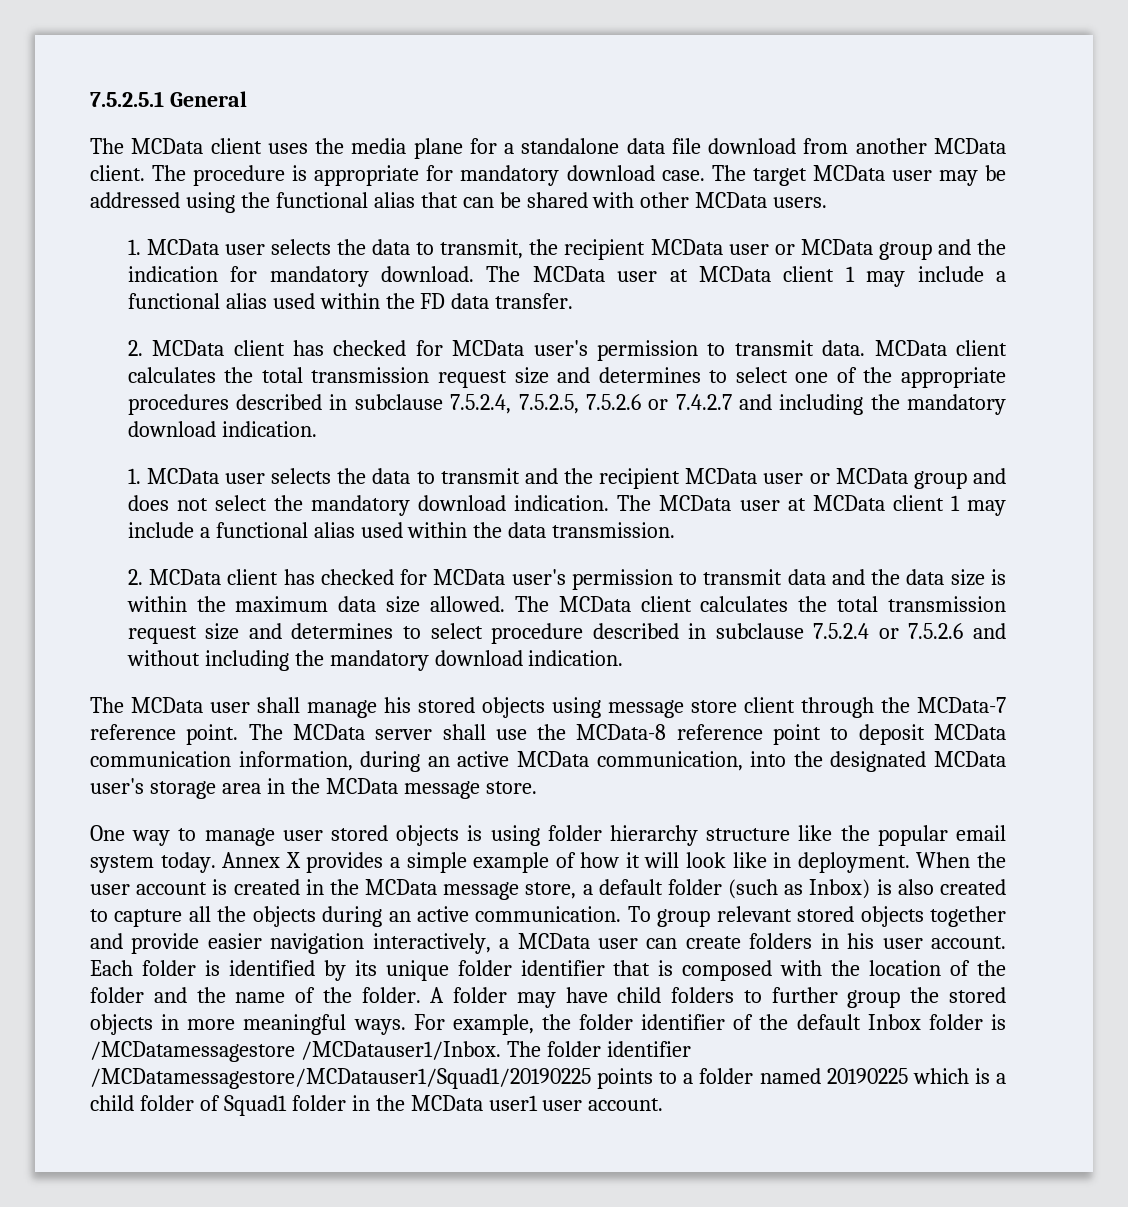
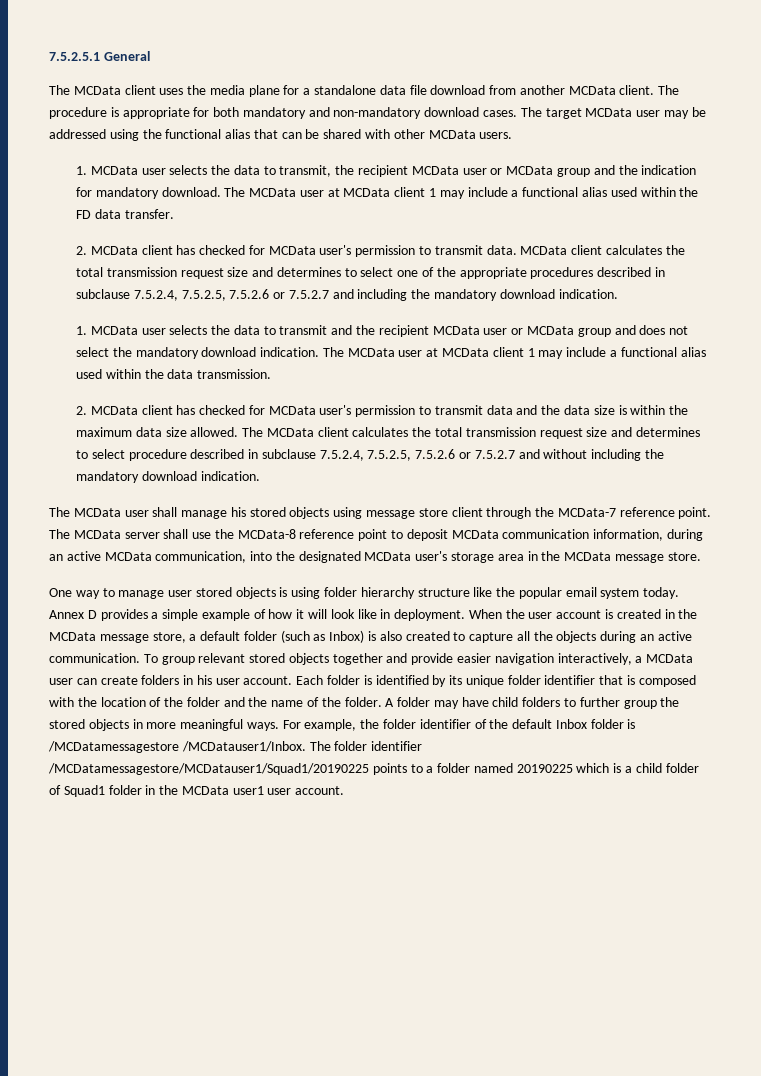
[460,165,705,186] mandatory download case. -> [213,107,518,119] both mandatory and non-mandatory download cases.
[675,394,732,410] 7.4.2.7 -> [288,290,329,299] 7.5.2.7
[813,623,964,639] 7.5.2.4 or 7.5.2.6 -> [319,449,515,461] 7.5.2.4, 7.5.2.5, 7.5.2.6 or 7.5.2.7
[285,852,301,868] X -> [87,610,97,619] D

